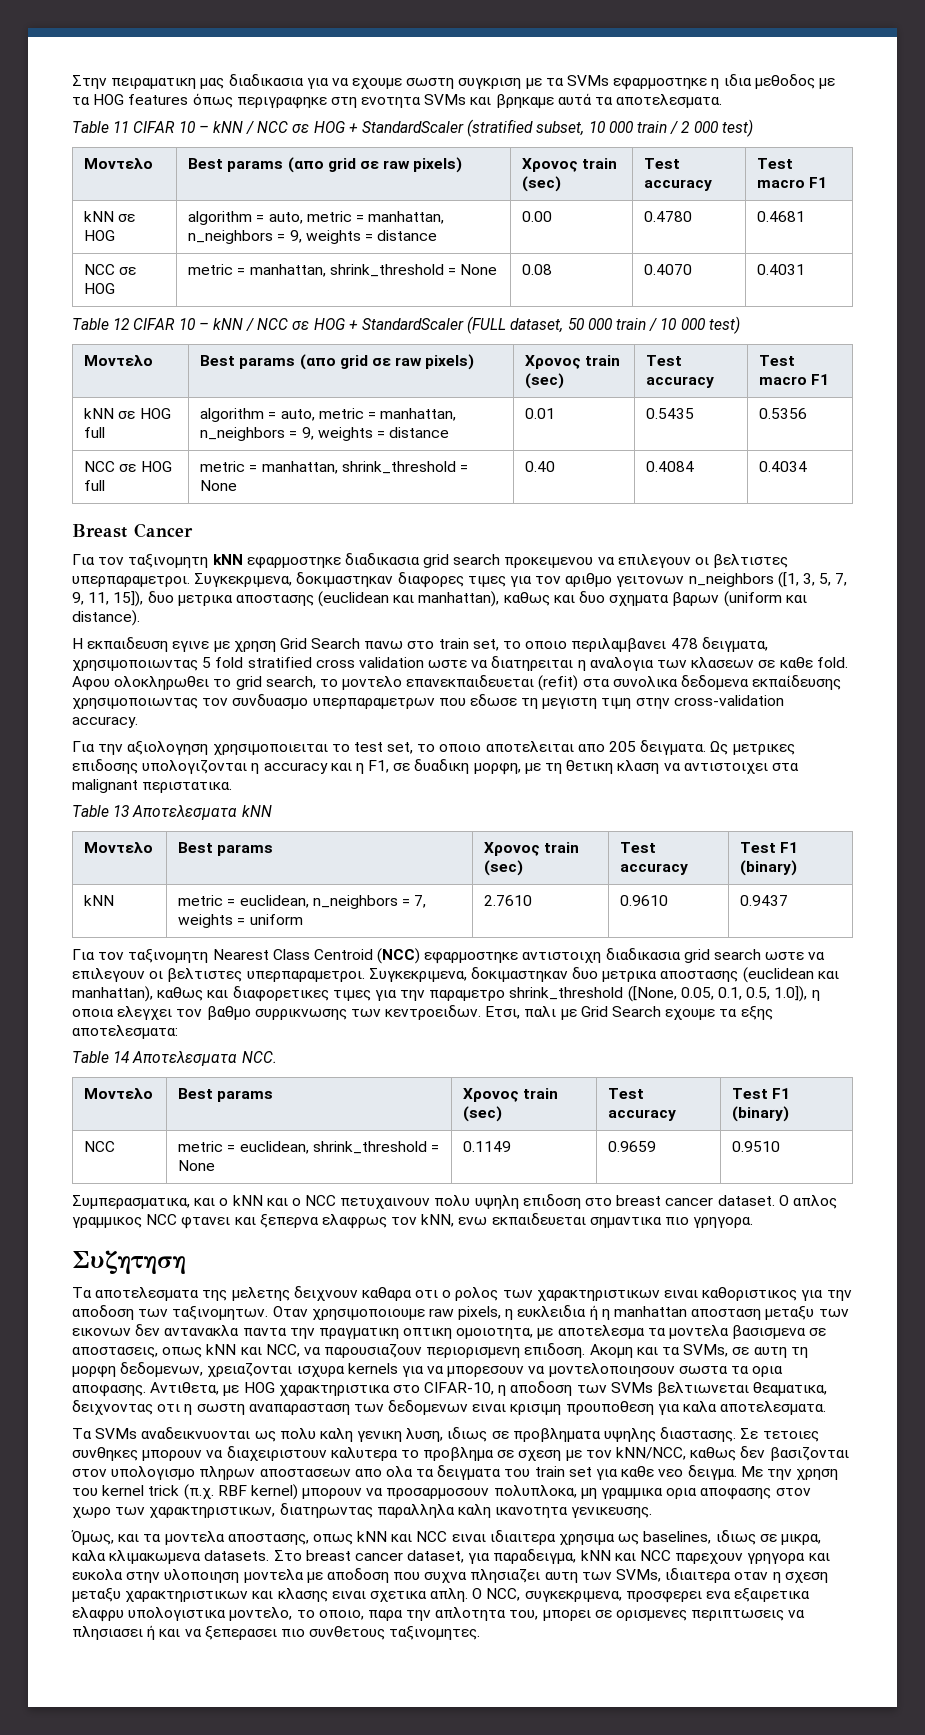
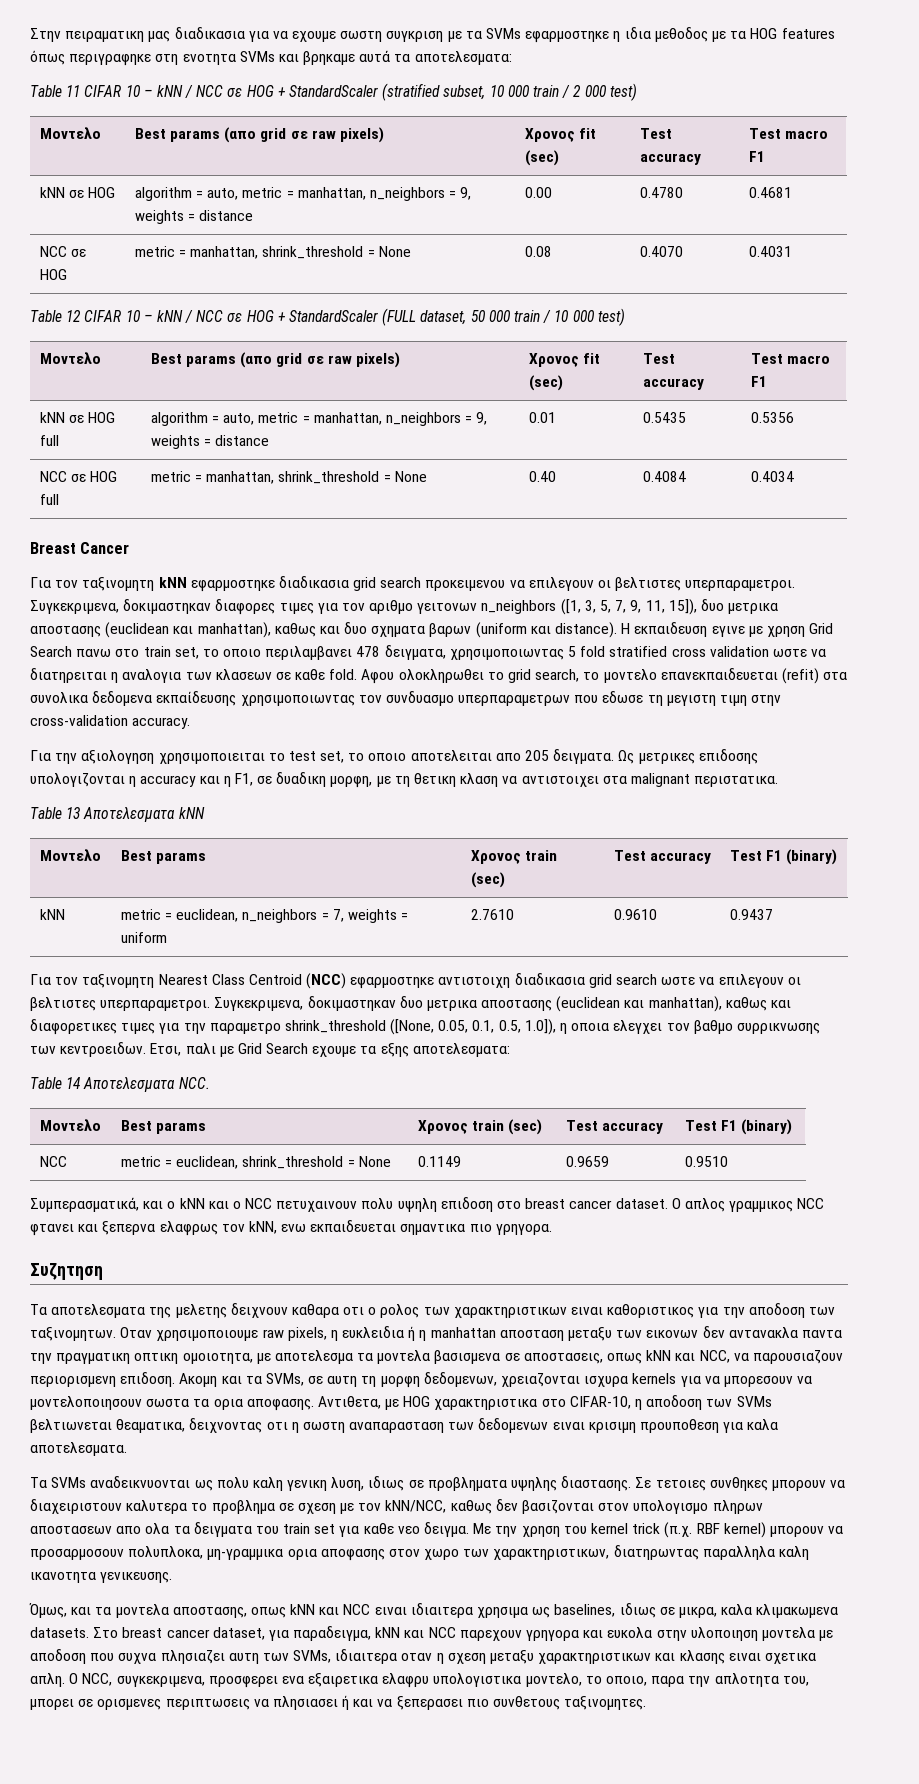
[616,94,723,108] αποτελεσματα. -> [414,51,512,65] αποτελεσματα:
[582,158,618,169] train -> [579,128,597,139] fit
[585,355,621,366] train -> [583,353,601,364] fit
(140, 618) // -> (618, 630) none
[72,1195,190,1209] Συμπερασματικα, -> [30,1197,139,1212] Συμπερασματικά,
[580,1488,664,1499] μη γραμμικα -> [207,1549,284,1560] μη-γραμμικα

